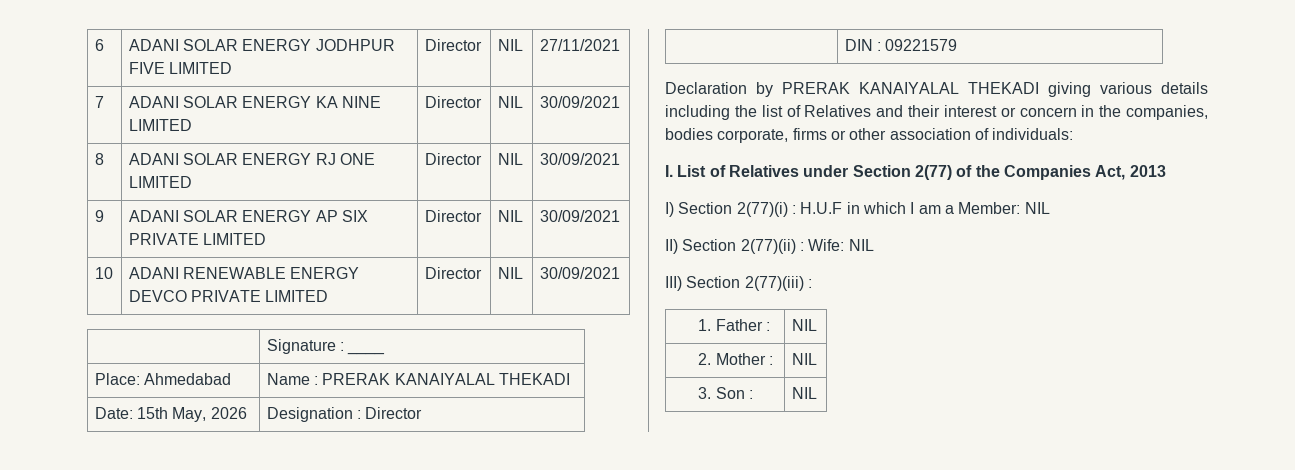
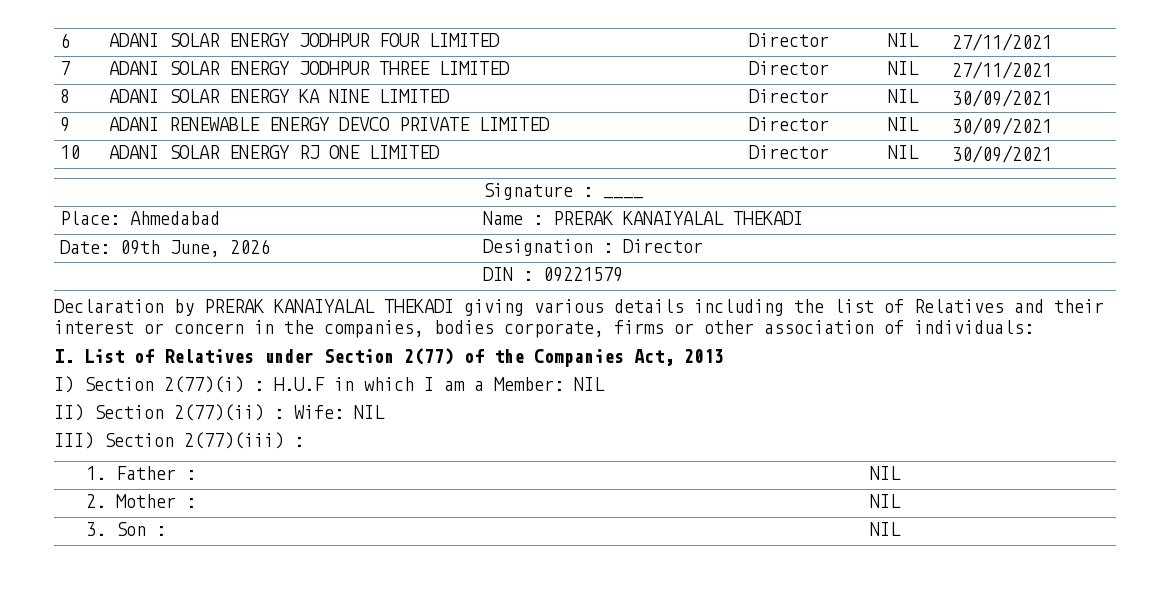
[128,62,165,74] FIVE -> [379,33,421,47] FOUR
(104, 102) none -> [109,61,511,75] [749,61,830,75] [888,61,920,75] [952,61,1053,79] [60,89,71,103] | ADANI SOLAR ENERGY JODHPUR THREE LIMITED | Director | NIL | 27/11/2021 // 8
[94,153,104,165] [128,153,376,165] [128,176,192,188] [424,153,482,165] [497,153,523,165] [539,153,620,165] [94,210,104,222] [128,210,369,222] 8 | ADANI SOLAR ENERGY RJ ONE LIMITED | Director | NIL | 30/09/2021 // 9 | ADANI SOLAR ENERGY AP SIX -> [60,117,71,132] [109,117,391,131] 9 | ADANI RENEWABLE ENERGY DEVCO
[183,267,360,279] [128,290,262,302] RENEWABLE ENERGY DEVCO PRIVATE -> [169,145,361,159] SOLAR ENERGY RJ ONE
[137,407,207,422] 15th May, -> [120,240,221,257] 09th June,

